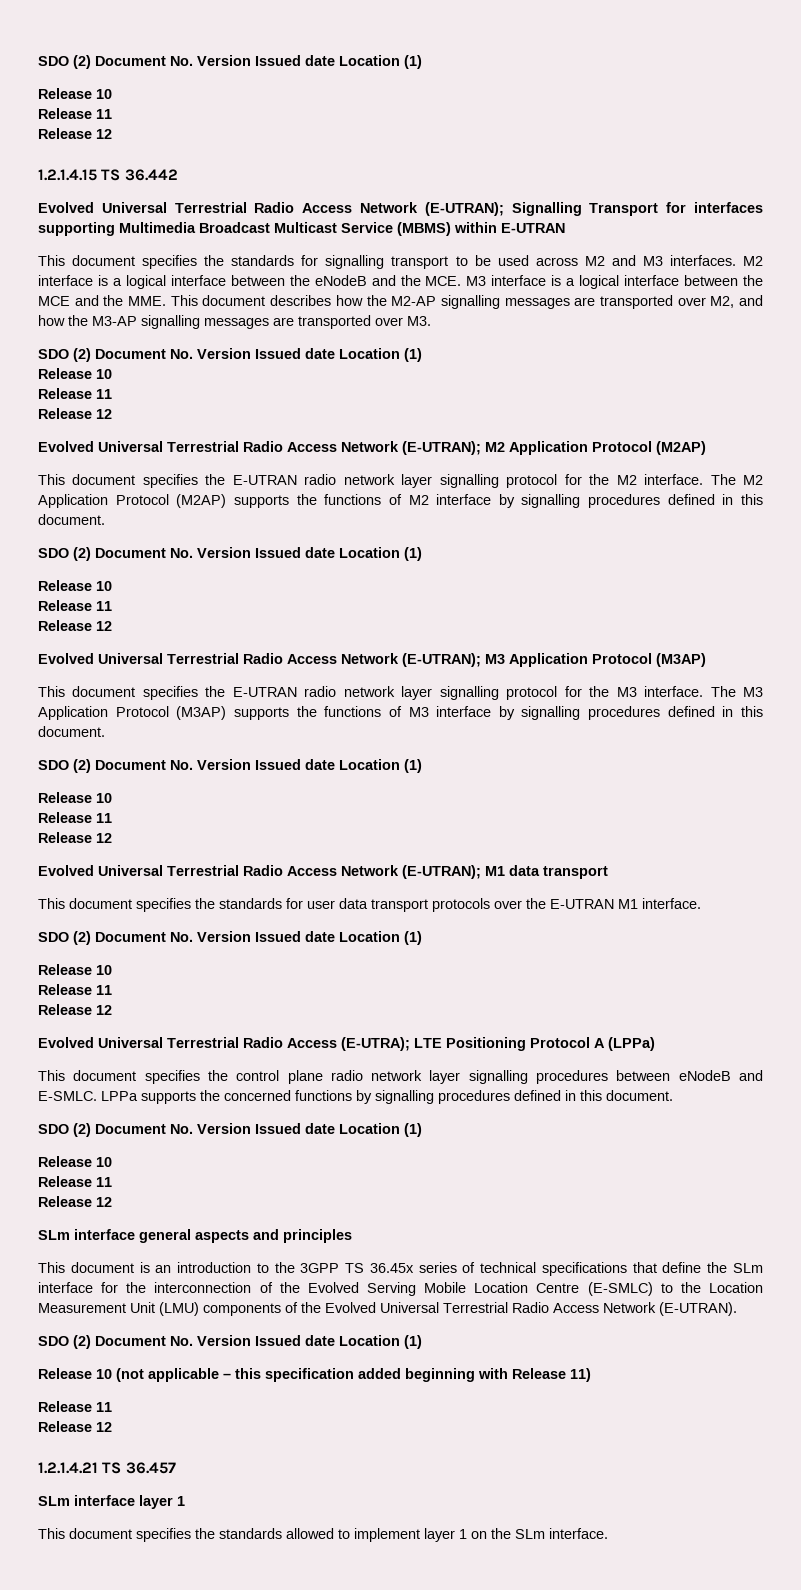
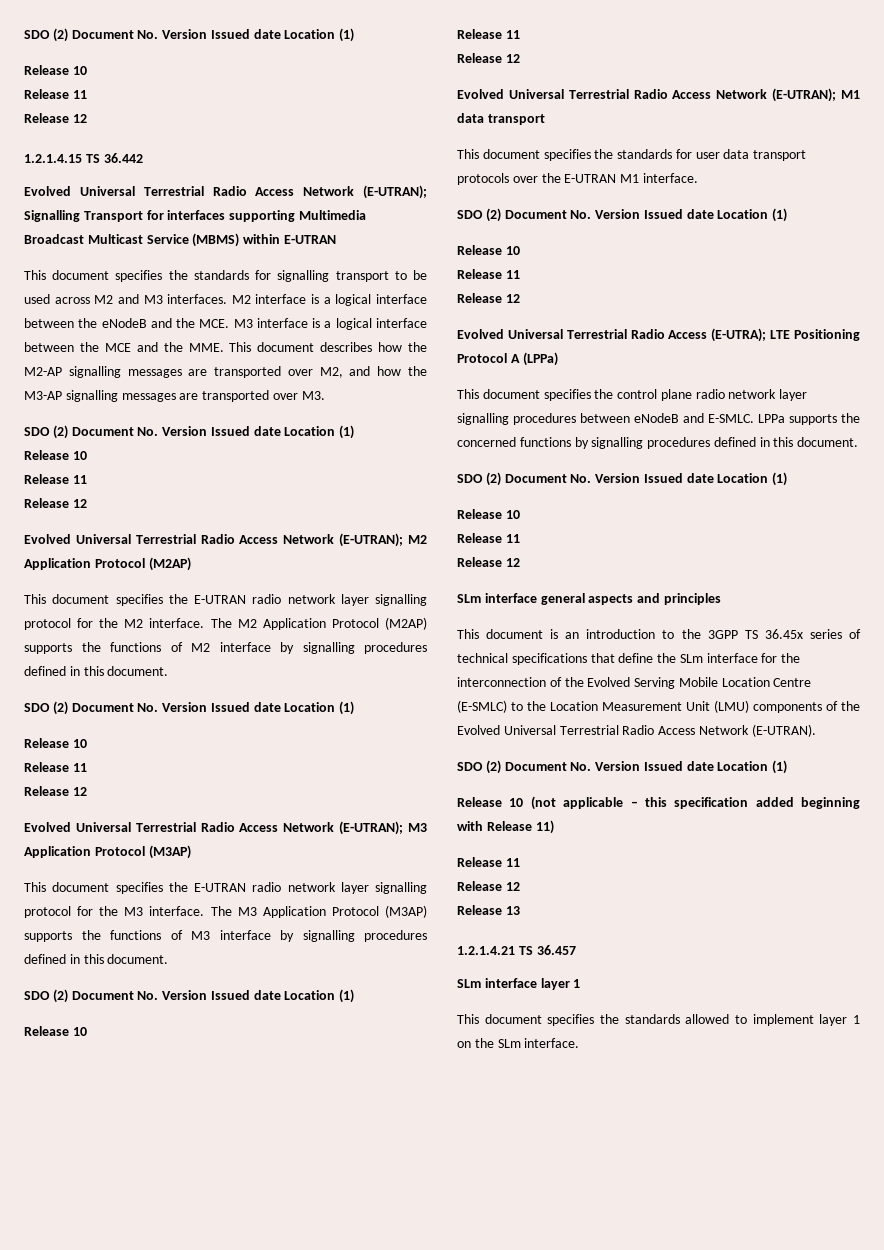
(112, 1427) none -> [457,905,520,915] // Release 13

